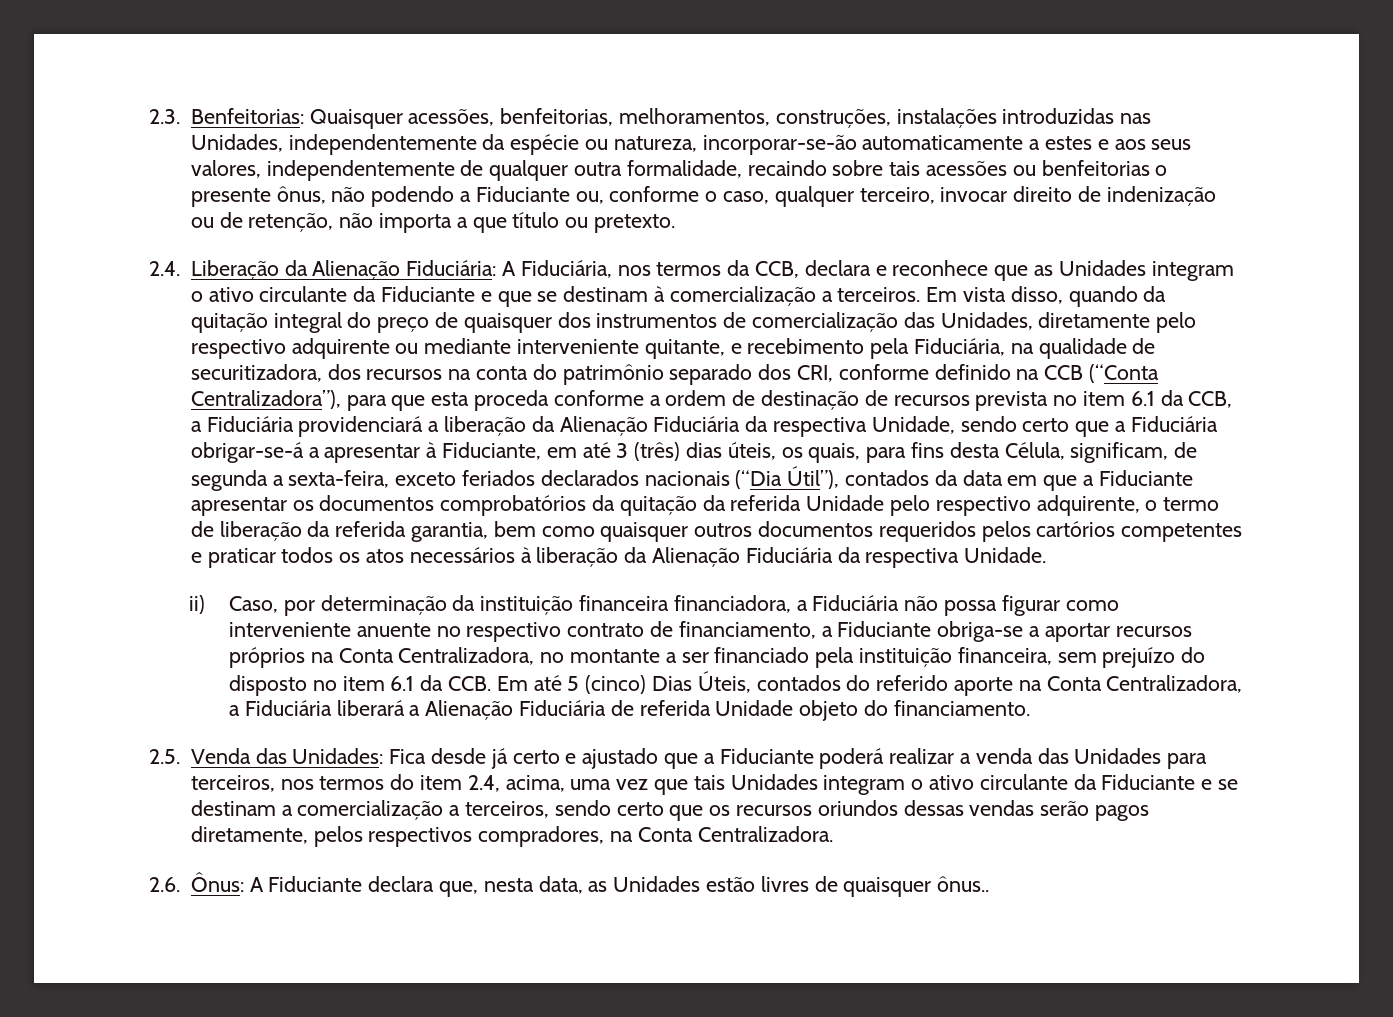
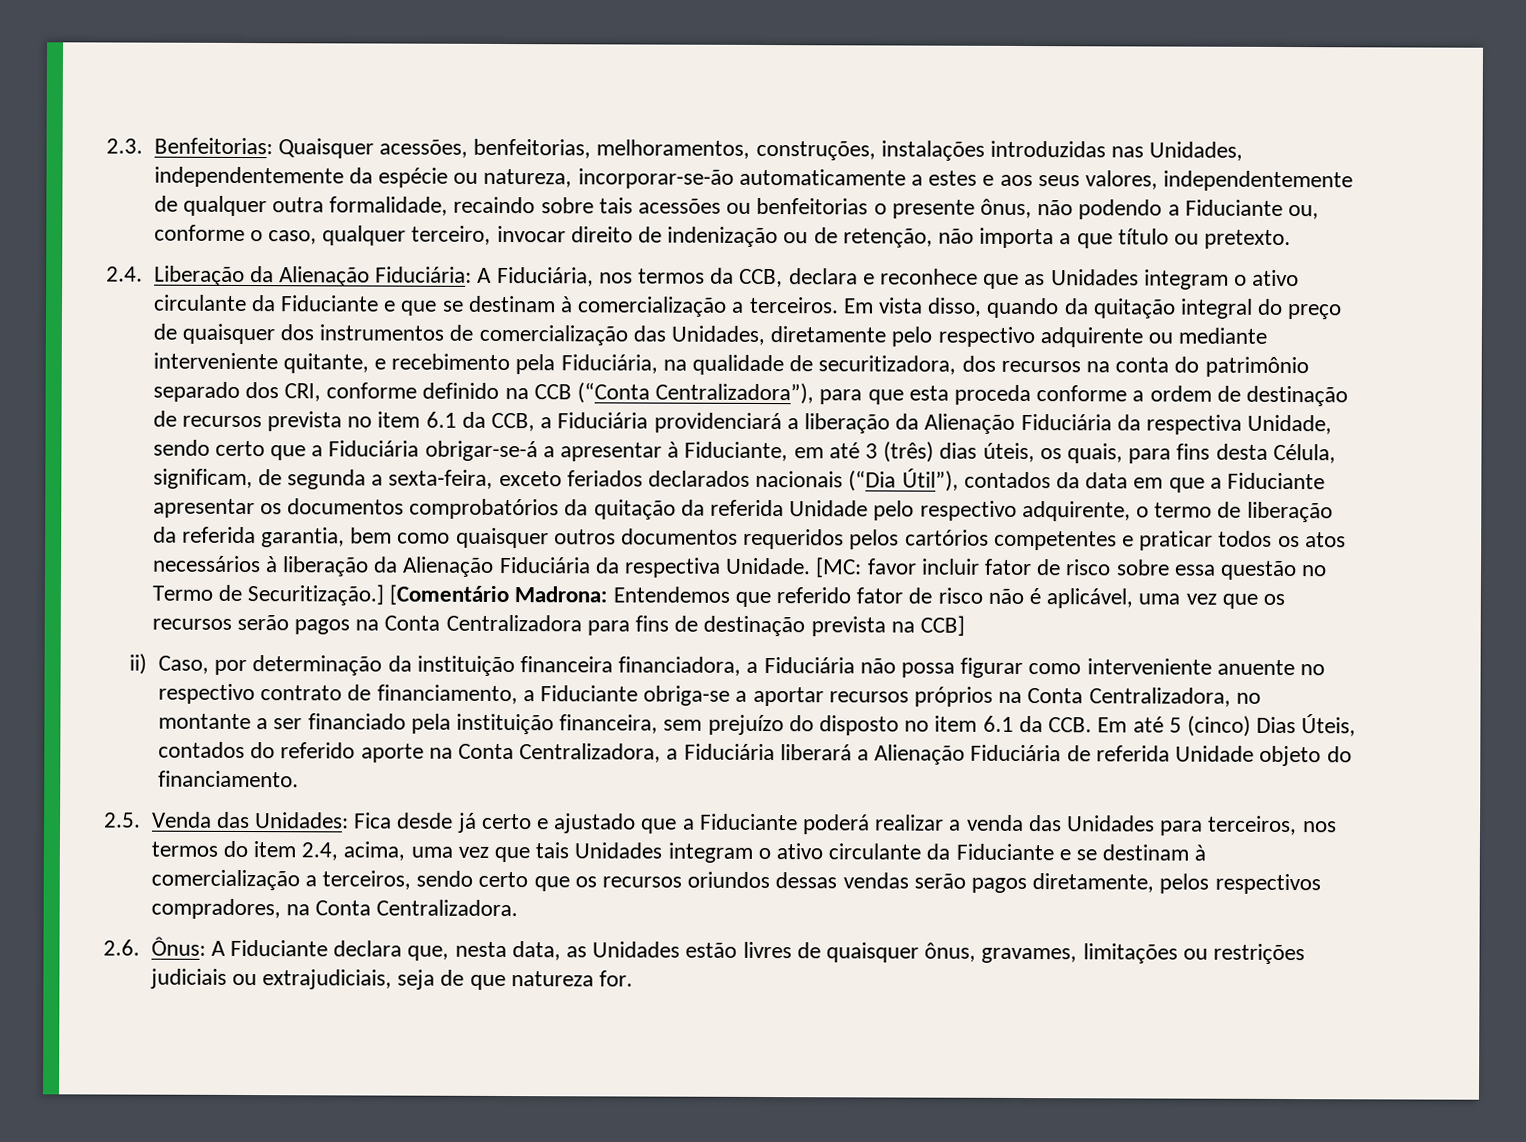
(1047, 555) none -> [815,557,1328,581] [151,584,1286,609] [151,614,966,637] [MC: favor incluir fator de risco sobre essa questão no Termo de Securitização.] [Comentário Madrona: Entendemos que referido fator de risco não é aplicável, uma vez que os recursos serão pagos na Conta Centralizadora para fins de destinação prevista na CCB]
[281,805,293,816] a -> [1194,844,1207,861] à
[937,876,990,892] ônus.. -> [924,942,1306,965] [149,968,633,991] ônus, gravames, limitações ou restrições judiciais ou extrajudiciais, seja de que natureza for.

